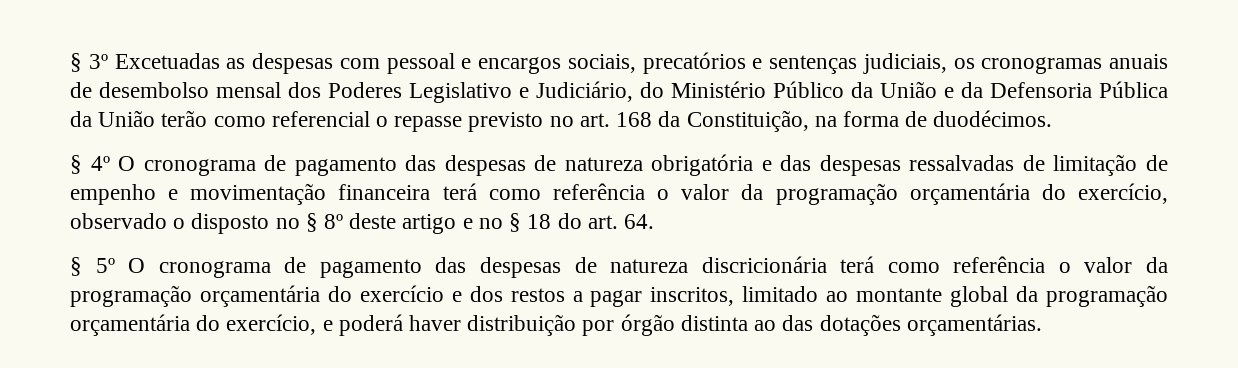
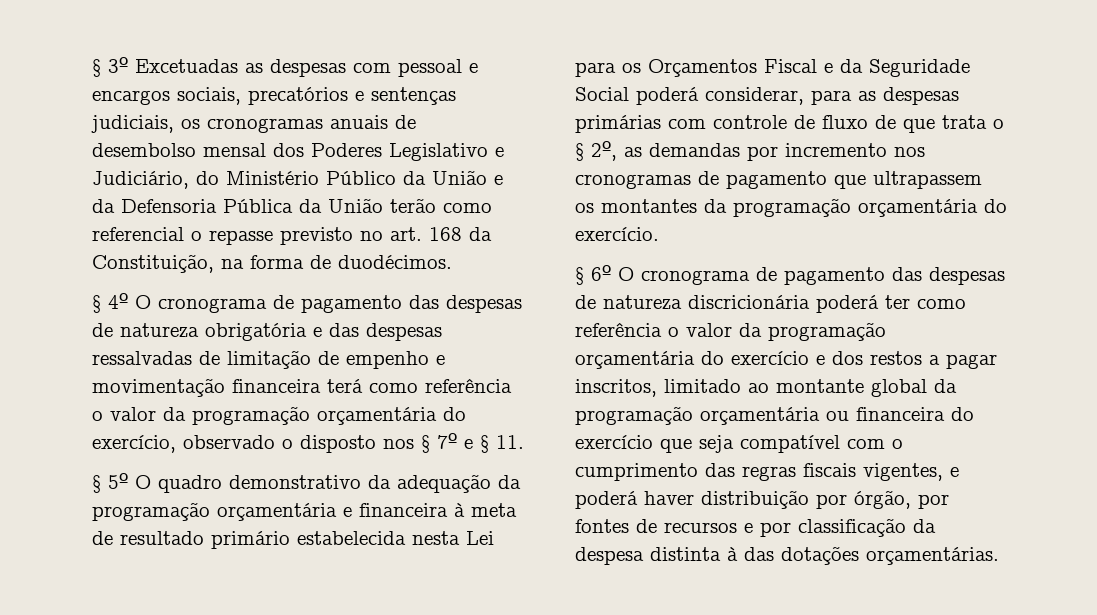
[275,213,654,234] [70,257,115,276] no § 8º deste artigo e no § 18 do art. 64. // § 5º -> [383,433,524,453] [92,473,521,493] [92,502,517,521] [92,531,494,549] [575,59,970,77] [575,87,959,105] [575,115,1004,133] [575,141,925,161] [575,171,982,189] [575,198,1007,217] [575,227,659,241] [575,265,611,285] nos § 7º e § 11. // § 5º O quadro demonstrativo da adequação da programação orçamentária e financeira à meta de resultado primário estabelecida nesta Lei para os Orçamentos Fiscal e da Seguridade Social poderá considerar, para as despesas primárias com controle de fluxo de que trata o § 2º, as demandas por incremento nos cronogramas de pagamento que ultrapassem os montantes da programação orçamentária do exercício. // § 6º
[840,256,875,273] terá -> [816,295,910,313] poderá ter
[196,314,317,335] do exercício, -> [826,407,974,421] [575,435,903,453] [575,463,943,481] ou financeira do exercício que seja compatível com o cumprimento das regras fiscais vigentes,
[620,314,777,336] órgão distinta ao -> [854,490,949,509] [575,518,936,537] [575,547,738,565] órgão, por fontes de recursos e por classificação da despesa distinta à

